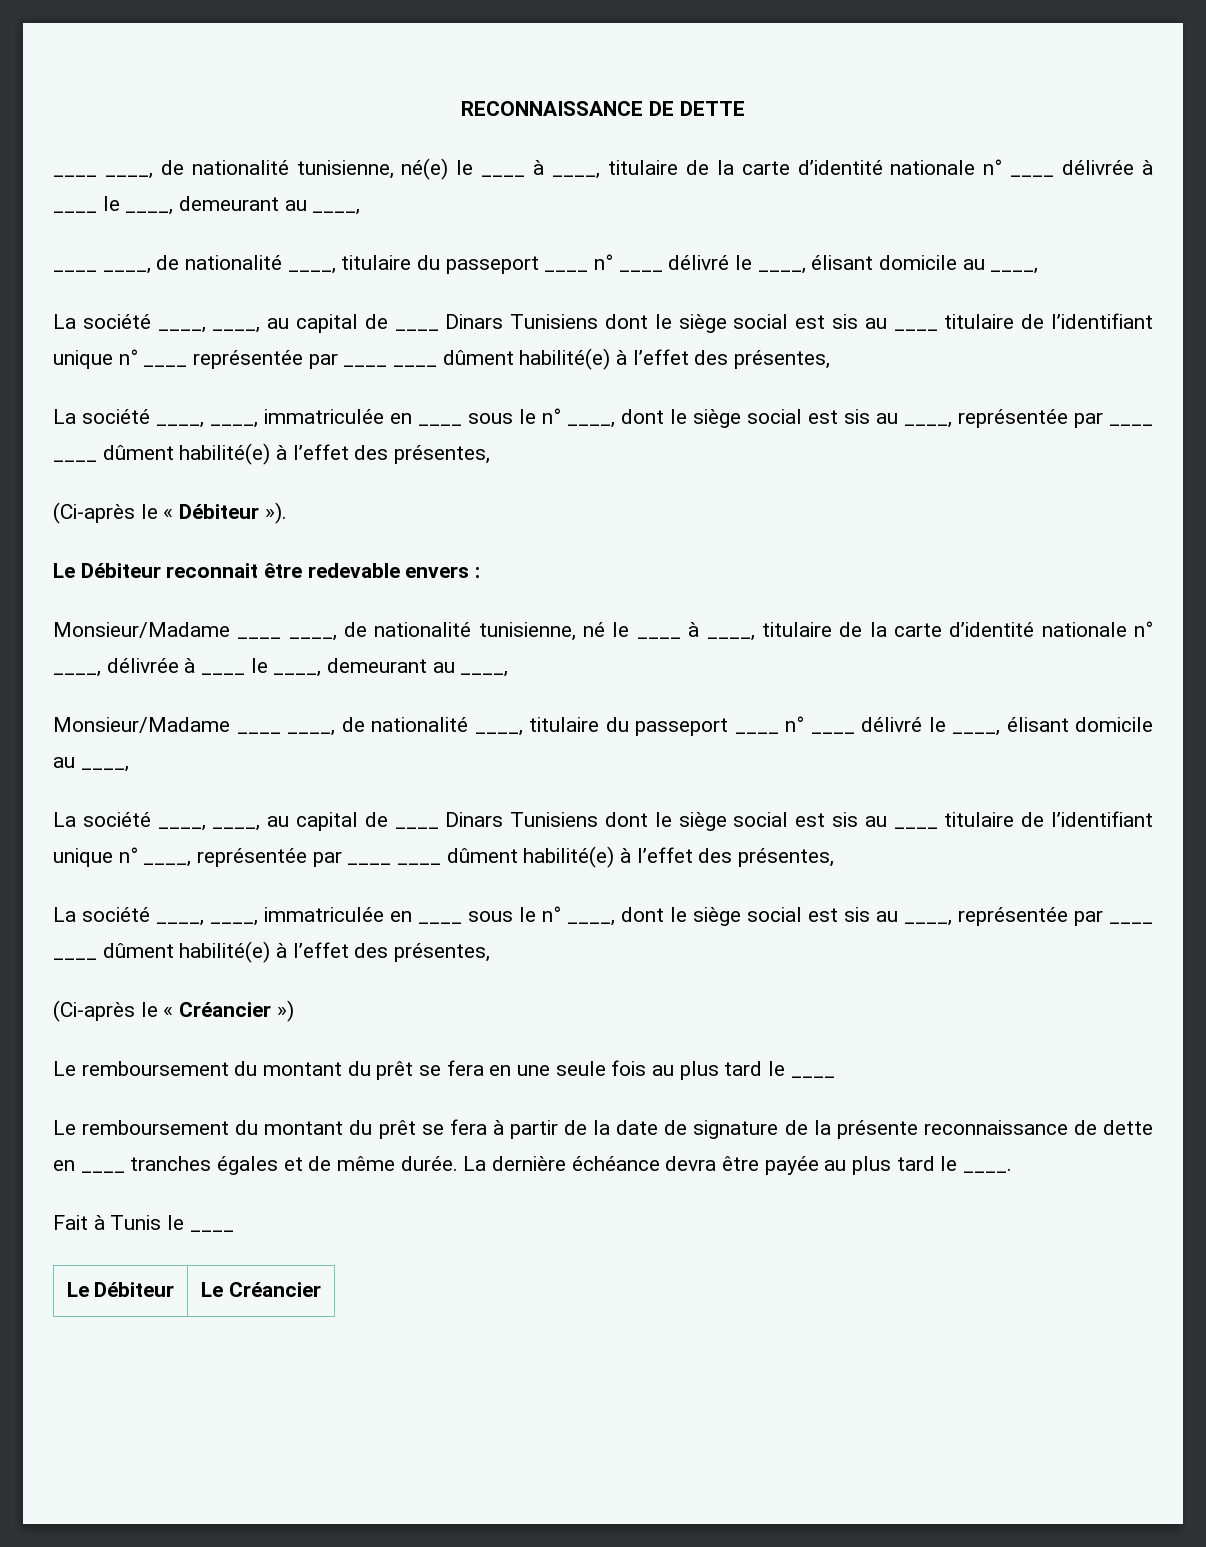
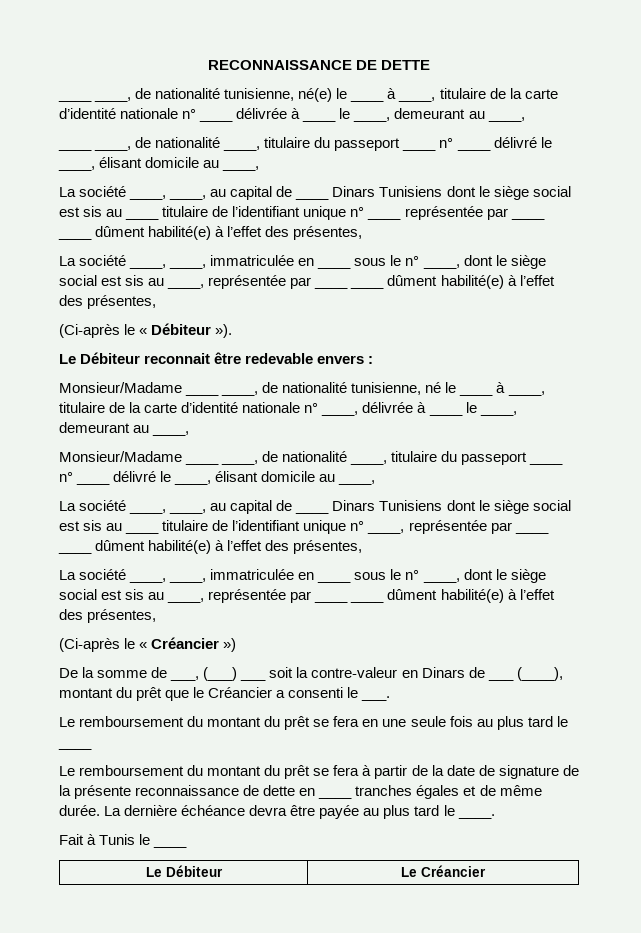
(294, 1011) none -> [59,667,267,681] [269,667,485,678] [487,667,563,681] [59,687,391,701] // De la somme de ___, (___) ___ soit la contre-valeur en Dinars de ___ (____), montant du prêt que le Créancier a consenti le ___.

